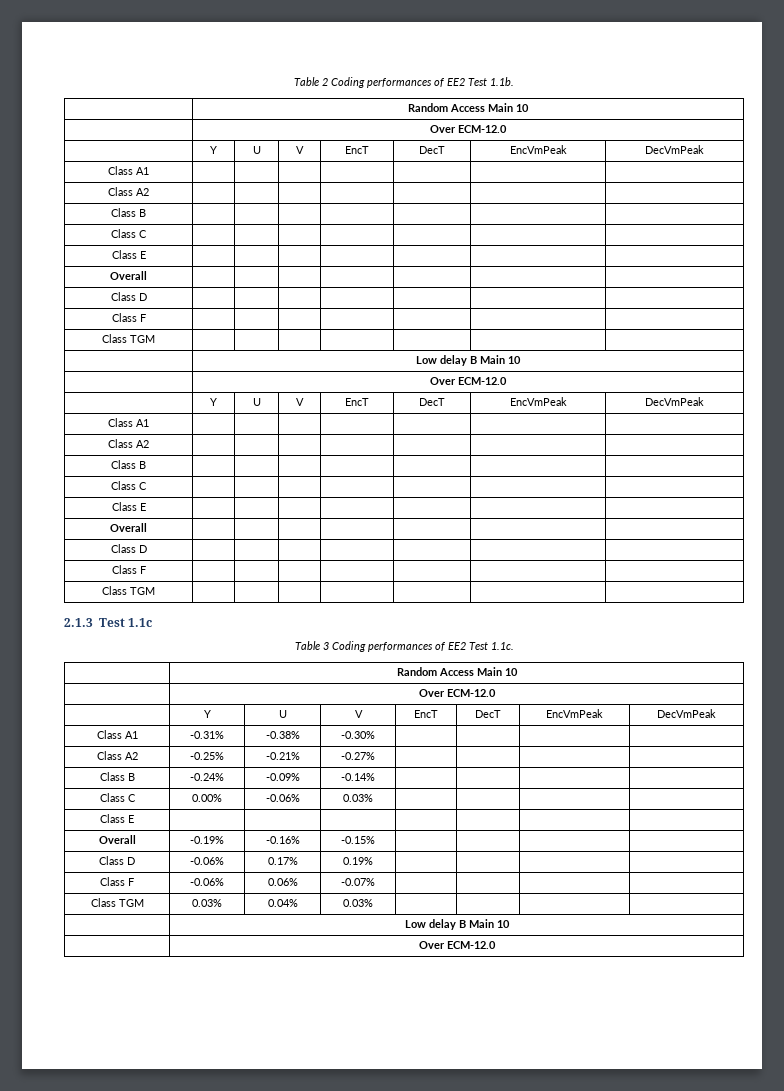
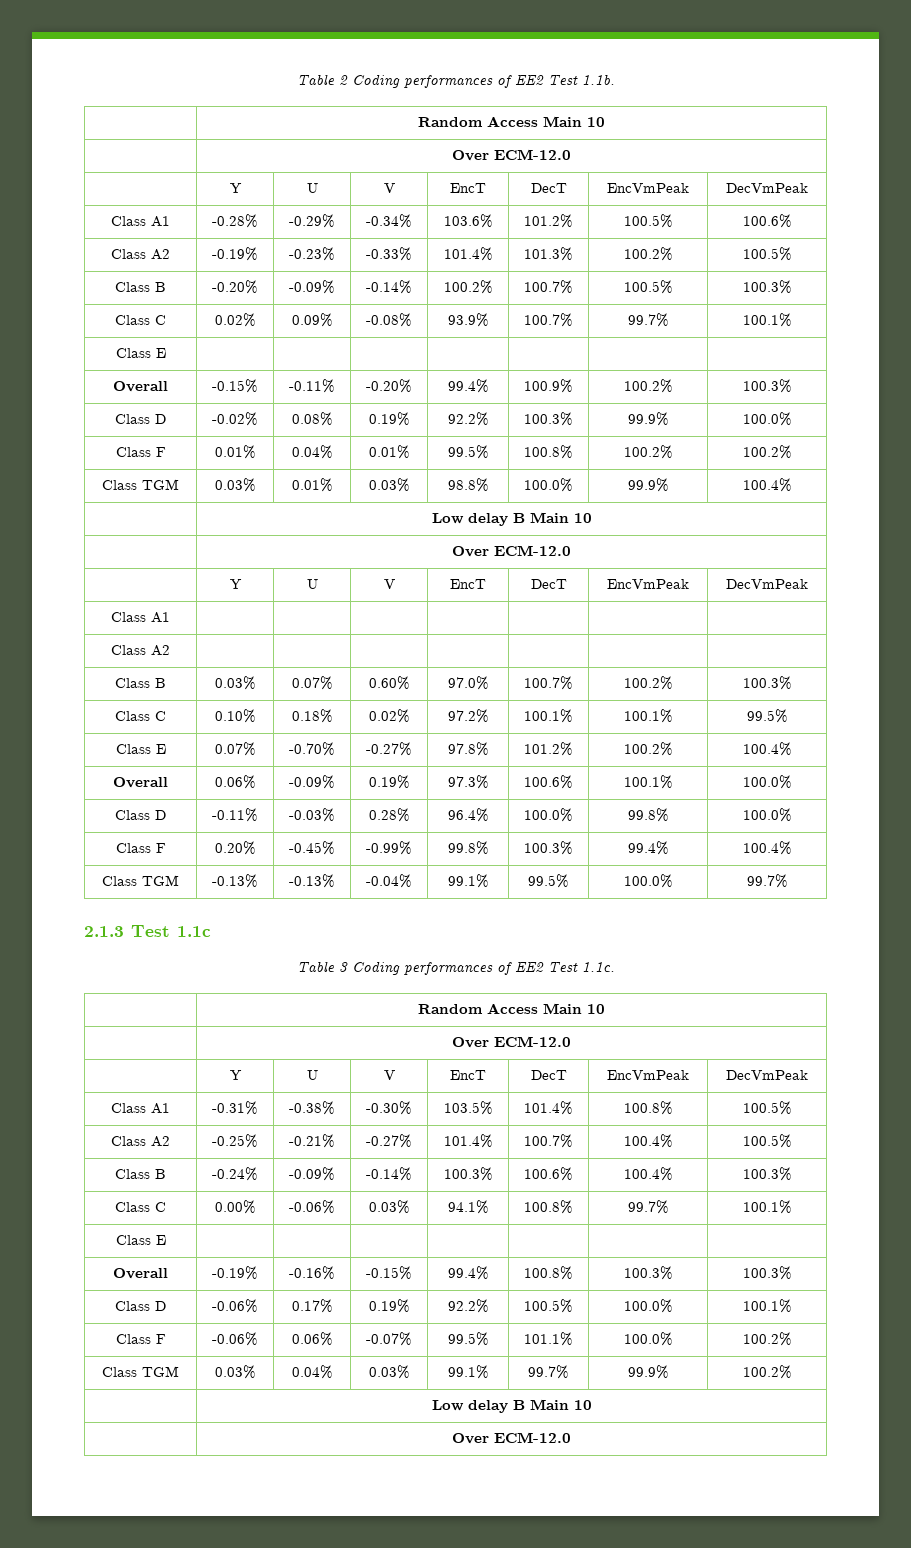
[108,187,149,196] [111,208,146,217] [111,229,147,238] [111,250,146,259] [110,271,147,280] [110,292,147,301] [111,313,146,322] [102,334,155,343] | | | | | | // Class A2 | | | | | | | // Class B | | | | | | | // Class C | | | | | | | // Class E | | | | | | | // Overall | | | | | | | // Class D | | | | | | | // Class F | | | | | | | // Class TGM | | | | | | | -> [212,214,258,228] [289,214,335,228] [366,214,412,228] [443,214,493,228] [524,214,573,228] [623,214,673,228] [742,214,792,228] [111,249,170,260] [212,247,258,261] [289,247,335,261] [366,247,412,261] [443,247,493,261] [524,247,573,261] [623,247,673,261] [742,247,792,261] [115,282,166,292] [212,280,258,294] [289,280,335,294] [366,280,412,294] [443,280,493,294] [524,280,573,294] [623,280,673,294] [742,280,792,294] [115,315,166,325] [214,313,256,327] [291,313,333,327] [366,313,412,327] [447,313,489,327] [524,313,573,327] [627,313,669,327] [742,313,792,327] [115,348,166,358] [113,381,168,392] [212,379,258,393] [289,379,335,393] [366,379,412,393] [447,379,489,393] [524,379,573,393] [623,379,673,393] [742,379,792,393] [115,414,166,424] [212,412,258,426] [291,412,333,426] [368,412,410,426] [447,412,489,426] [524,412,573,426] [627,412,669,426] [742,412,792,426] [115,447,166,457] [214,445,256,459] [291,445,333,459] [368,445,410,459] [447,445,489,459] [524,445,573,459] [623,445,673,459] [742,445,792,459] [102,479,179,490] [214,478,256,492] [291,478,333,492] [368,478,410,492] [447,478,489,492] [524,478,573,492] [627,478,669,492] [742,478,792,492] -0.28% | -0.29% | -0.34% | 103.6% | 101.2% | 100.5% | 100.6% // Class A2 | -0.19% | -0.23% | -0.33% | 101.4% | 101.3% | 100.2% | 100.5% // Class B | -0.20% | -0.09% | -0.14% | 100.2% | 100.7% | 100.5% | 100.3% // Class C | 0.02% | 0.09% | -0.08% | 93.9% | 100.7% | 99.7% | 100.1% // Class E | | | | | | | // Overall | -0.15% | -0.11% | -0.20% | 99.4% | 100.9% | 100.2% | 100.3% // Class D | -0.02% | 0.08% | 0.19% | 92.2% | 100.3% | 99.9% | 100.0% // Class F | 0.01% | 0.04% | 0.01% | 99.5% | 100.8% | 100.2% | 100.2% // Class TGM | 0.03% | 0.01% | 0.03% | 98.8% | 100.0% | 99.9% | 100.4%
[111,481,147,490] [111,502,146,511] [110,523,147,532] [110,544,147,553] [111,565,146,574] [102,586,155,595] | | | | | | // Class C | | | | | | | // Class E | | | | | | | // Overall | | | | | | | // Class D | | | | | | | // Class F | | | | | | | // Class TGM | | | | | | | -> [214,676,256,690] [291,676,333,690] [368,676,410,690] [447,676,489,690] [524,676,573,690] [623,676,673,690] [742,676,792,690] [115,711,166,721] [214,709,256,723] [291,709,333,723] [368,709,410,723] [447,709,489,723] [524,709,573,723] [623,709,673,723] [746,709,788,723] [115,744,166,754] [214,742,256,756] [289,742,335,756] [366,742,412,756] [447,742,489,756] [524,742,573,756] [623,742,673,756] [742,742,792,756] [113,777,168,788] [214,775,256,789] [289,775,335,789] [368,775,410,789] [447,775,489,789] [524,775,573,789] [623,775,673,789] [742,775,792,789] [115,810,166,820] [212,808,258,822] [289,808,335,822] [368,808,410,822] [447,808,489,822] [524,808,573,822] [627,808,669,822] [742,808,792,822] [115,843,166,853] [214,841,256,855] [289,841,335,855] [366,841,412,855] [447,841,489,855] [524,841,573,855] [627,841,669,855] [742,841,792,855] [102,875,179,886] [212,874,258,888] [289,874,335,888] [366,874,412,888] [447,874,489,888] [528,874,569,888] [623,874,673,888] [746,874,788,888] 0.03% | 0.07% | 0.60% | 97.0% | 100.7% | 100.2% | 100.3% // Class C | 0.10% | 0.18% | 0.02% | 97.2% | 100.1% | 100.1% | 99.5% // Class E | 0.07% | -0.70% | -0.27% | 97.8% | 101.2% | 100.2% | 100.4% // Overall | 0.06% | -0.09% | 0.19% | 97.3% | 100.6% | 100.1% | 100.0% // Class D | -0.11% | -0.03% | 0.28% | 96.4% | 100.0% | 99.8% | 100.0% // Class F | 0.20% | -0.45% | -0.99% | 99.8% | 100.3% | 99.4% | 100.4% // Class TGM | -0.13% | -0.13% | -0.04% | 99.1% | 99.5% | 100.0% | 99.7%
(375, 735) | | | -> [443,1101,493,1115] [524,1101,573,1115] [623,1101,673,1115] [742,1101,792,1115] 103.5% | 101.4% | 100.8% | 100.5%
(375, 756) | | | -> [443,1134,493,1148] [524,1134,573,1148] [623,1134,673,1148] [742,1134,792,1148] 101.4% | 100.7% | 100.4% | 100.5%
(375, 777) | | | -> [443,1167,493,1181] [524,1167,573,1181] [623,1167,673,1181] [742,1167,792,1181] 100.3% | 100.6% | 100.4% | 100.3%
(373, 798) | | | -> [447,1200,489,1214] [524,1200,573,1214] [627,1200,669,1214] [742,1200,792,1214] 94.1% | 100.8% | 99.7% | 100.1%
(375, 840) | | | -> [447,1266,489,1280] [524,1266,573,1280] [623,1266,673,1280] [742,1266,792,1280] 99.4% | 100.8% | 100.3% | 100.3%
(373, 861) | | | -> [447,1299,489,1313] [524,1299,573,1313] [623,1299,673,1313] [742,1299,792,1313] 92.2% | 100.5% | 100.0% | 100.1%
(375, 882) | | | -> [447,1332,489,1346] [524,1332,573,1346] [623,1332,673,1346] [742,1332,792,1346] 99.5% | 101.1% | 100.0% | 100.2%
(373, 903) | | | -> [447,1365,489,1379] [528,1365,569,1379] [627,1365,669,1379] [742,1365,792,1379] 99.1% | 99.7% | 99.9% | 100.2%

